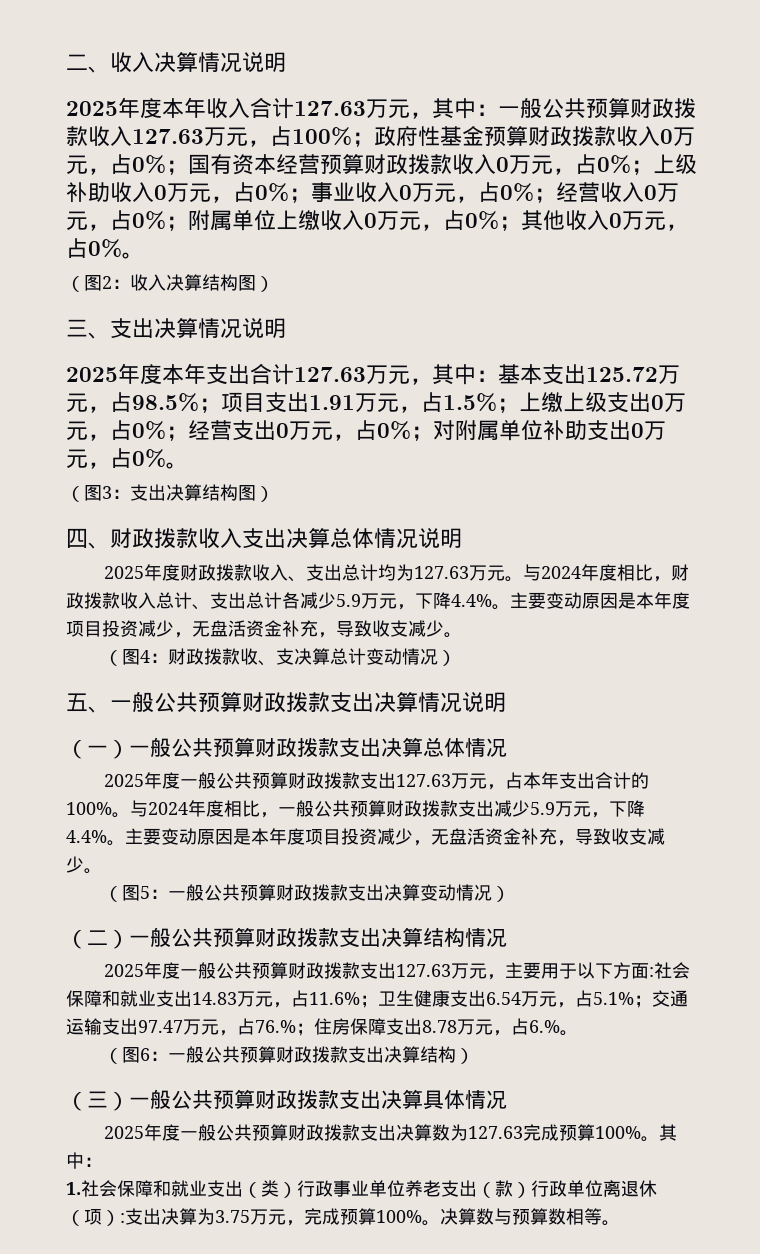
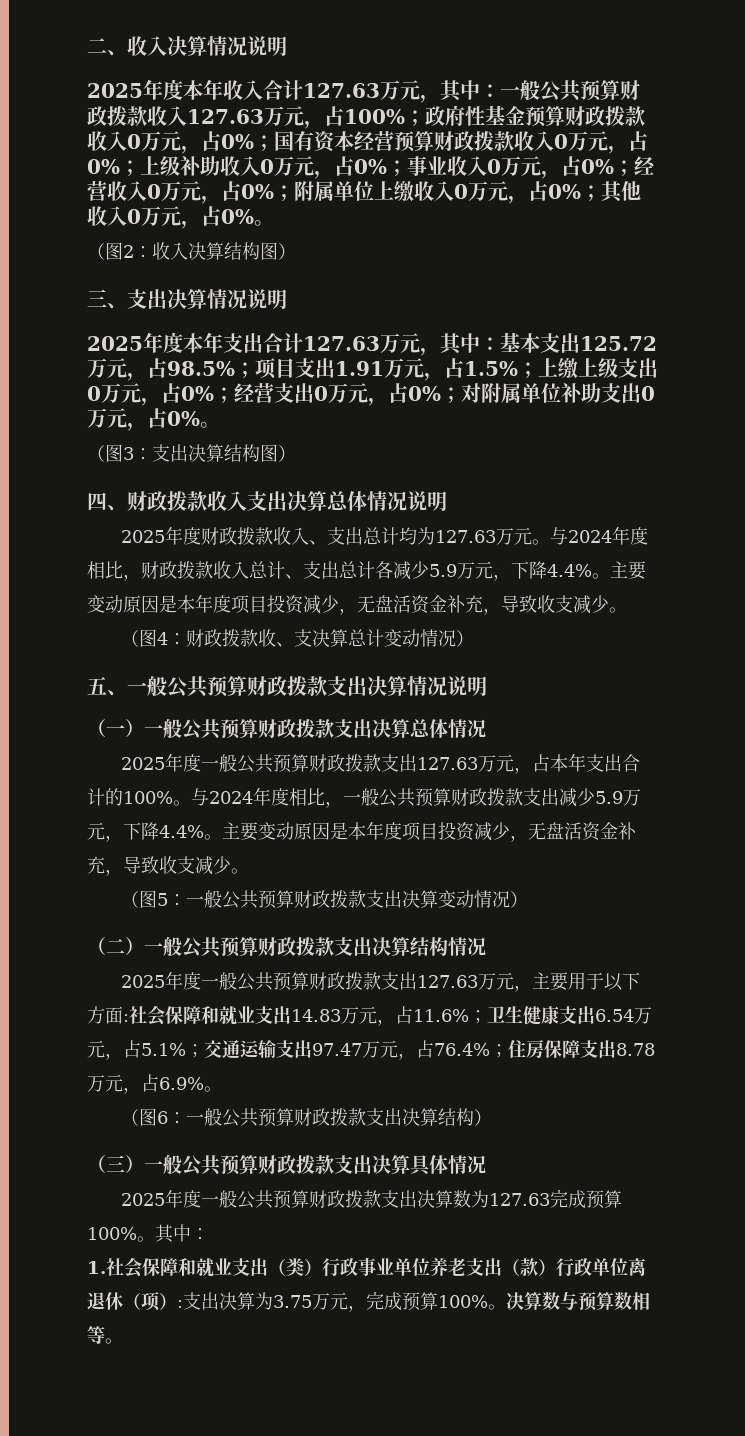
[255,1020,296,1033] 76.% -> [434,1043,490,1056] 76.4%
[529,1020,560,1033] 6.% -> [159,1077,204,1090] 6.9%

